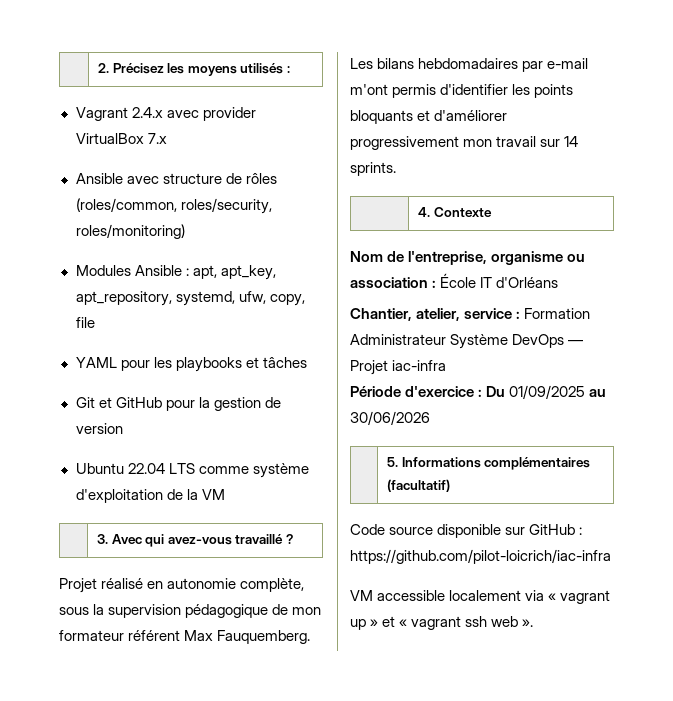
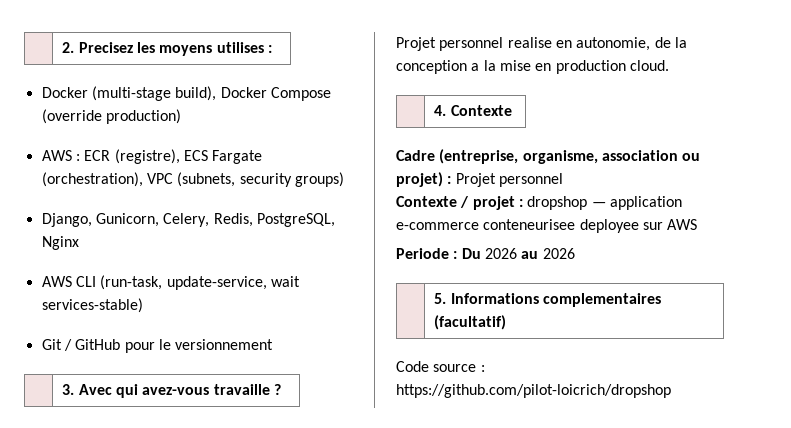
[112,63,164,74] Précisez -> [78,42,133,53] Precisez
[240,63,284,74] utilisés -> [216,42,264,53] utilises
[75,107,256,121] [75,133,167,144] [75,173,277,184] [75,198,272,214] [75,224,185,239] [75,265,276,280] [75,291,305,306] [75,317,95,328] [75,357,307,372] Vagrant 2.4.x avec provider VirtualBox 7.x // Ansible avec structure de rôles (roles/common, roles/security, roles/monitoring) // Modules Ansible : apt, apt_key, apt_repository, systemd, ufw, copy, file // YAML pour les playbooks et tâches -> [41,86,331,101] [41,109,181,124] [41,149,263,164] [41,172,344,187] [41,213,335,227] [41,236,79,250] [41,275,300,290] [41,298,143,313] Docker (multi-stage build), Docker Compose (override production) // AWS : ECR (registre), ECS Fargate (orchestration), VPC (subnets, security groups) // Django, Gunicorn, Celery, Redis, PostgreSQL, Nginx // AWS CLI (run-task, update-service, wait services-stable)
[98,397,112,408] et -> [63,339,72,351] /
[198,397,281,411] [75,423,123,434] [75,463,309,478] [75,489,225,503] la gestion de version // Ubuntu 22.04 LTS comme système d'exploitation de la VM -> [158,339,274,350] le versionnement
[235,534,284,544] travaillé -> [213,384,270,395] travaille
[101,578,305,592] [59,604,322,618] [59,630,311,644] [350,58,589,72] [350,84,574,98] [350,110,508,124] [350,136,579,150] [350,162,396,176] [417,207,492,217] [350,251,586,265] [350,273,559,288] [350,308,591,321] [350,334,584,349] [350,360,447,375] [350,385,607,399] [350,411,430,425] réalisé en autonomie complète, sous la supervision pédagogique de mon formateur référent Max Fauquemberg. Les bilans hebdomadaires par e-mail m'ont permis d'identifier les points bloquants et d'améliorer progressivement mon travail sur 14 sprints. // | 4. Contexte // Nom de l'entreprise, organisme ou association : École IT d'Orléans // Chantier, atelier, service : Formation Administrateur Système DevOps — Projet iac-infra // Période d'exercice : Du 01/09/2025 au 30/06/2026 -> [439,37,687,51] [396,60,669,74] [434,105,512,116] [396,149,701,164] [396,172,563,187] [396,196,682,210] [396,219,698,233] [396,248,575,259] personnel realise en autonomie, de la conception a la mise en production cloud. // | 4. Contexte // Cadre (entreprise, organisme, association ou projet) : Projet personnel // Contexte / projet : dropshop — application e-commerce conteneurisee deployee sur AWS // Periode : Du 2026 au 2026
[484,457,591,470] complémentaires -> [543,293,662,307] complementaires
[437,524,583,538] [350,549,611,564] [350,590,611,604] [350,616,534,630] disponible sur GitHub : https://github.com/pilot-loicrich/iac-infra // VM accessible localement via « vagrant up » et « vagrant ssh web ». -> [480,365,485,372] [396,384,671,398] : https://github.com/pilot-loicrich/dropshop

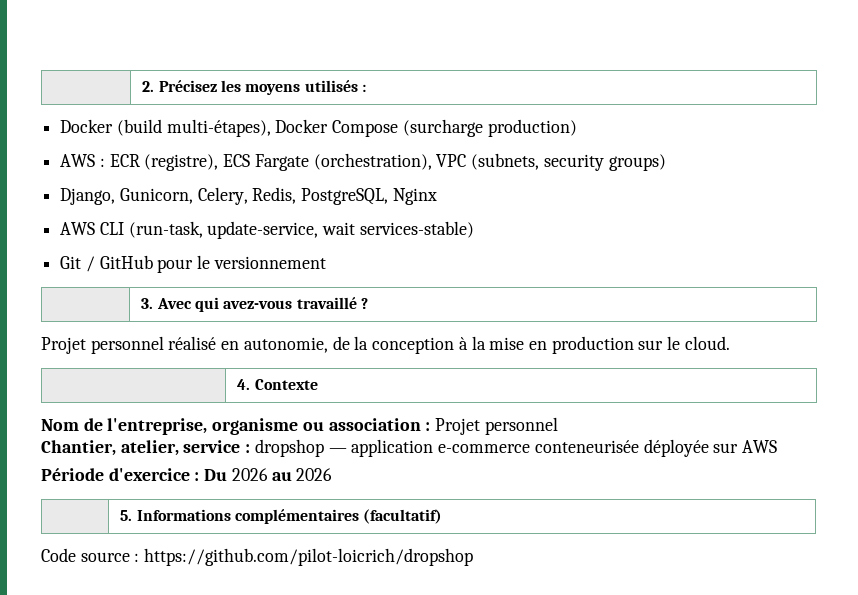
[78,42,133,53] Precisez -> [158,80,217,92] Précisez
[216,42,264,53] utilises -> [304,80,358,92] utilisés
[91,86,217,101] (multi-stage build), -> [116,119,271,137] (build multi-étapes),
[41,109,102,124] (override -> [402,119,483,137] (surcharge
[213,384,270,395] travaille -> [296,297,357,309] travaillé
[507,37,552,48] realise -> [168,336,217,350] réalisé
[471,63,480,71] a -> [458,337,468,350] à
(626, 67) none -> [638,336,681,350] sur le
[396,149,701,164] [396,172,443,187] Cadre (entreprise, organisme, association ou projet) -> [41,418,421,435] Nom de l'entreprise, organisme ou association
[396,196,515,210] Contexte / projet -> [41,440,241,456] Chantier, atelier, service
[483,219,639,233] conteneurisee deployee -> [534,439,709,457] conteneurisée déployée
[396,248,449,259] Periode -> [41,468,190,481] Période d'exercice
[543,293,662,307] complementaires -> [235,509,360,524] complémentaires

